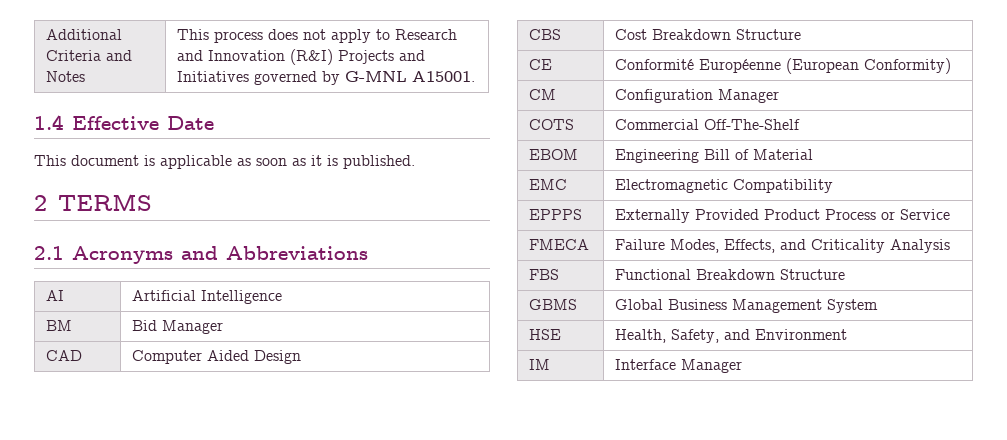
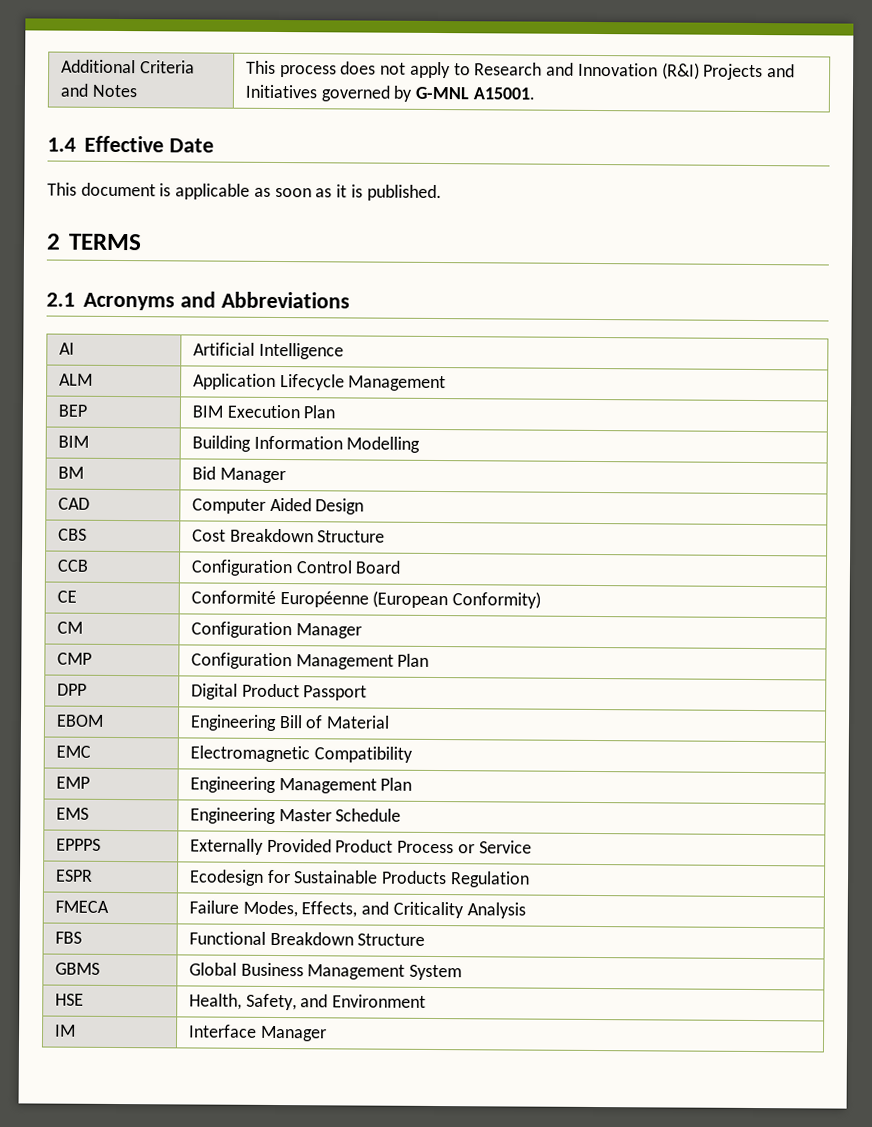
(283, 297) none -> [58,373,93,386] [192,373,447,392] [57,404,87,417] [191,404,336,419] [57,435,89,448] [191,435,421,453] // ALM | Application Lifecycle Management // BEP | BIM Execution Plan // BIM | Building Information Modelling
(802, 34) none -> [56,559,89,572] [190,559,402,577] // CCB | Configuration Control Board
[529,119,575,130] [615,119,801,130] COTS | Commercial Off-The-Shelf -> [56,652,92,665] [190,652,430,670] [56,683,87,696] [190,683,368,701] CMP | Configuration Management Plan // DPP | Digital Product Passport
(834, 186) none -> [55,776,90,789] [189,776,413,794] [55,807,89,820] [189,807,402,824] // EMP | Engineering Management Plan // EMS | Engineering Master Schedule
(951, 214) none -> [54,869,93,882] [188,869,530,888] // ESPR | Ecodesign for Sustainable Products Regulation

